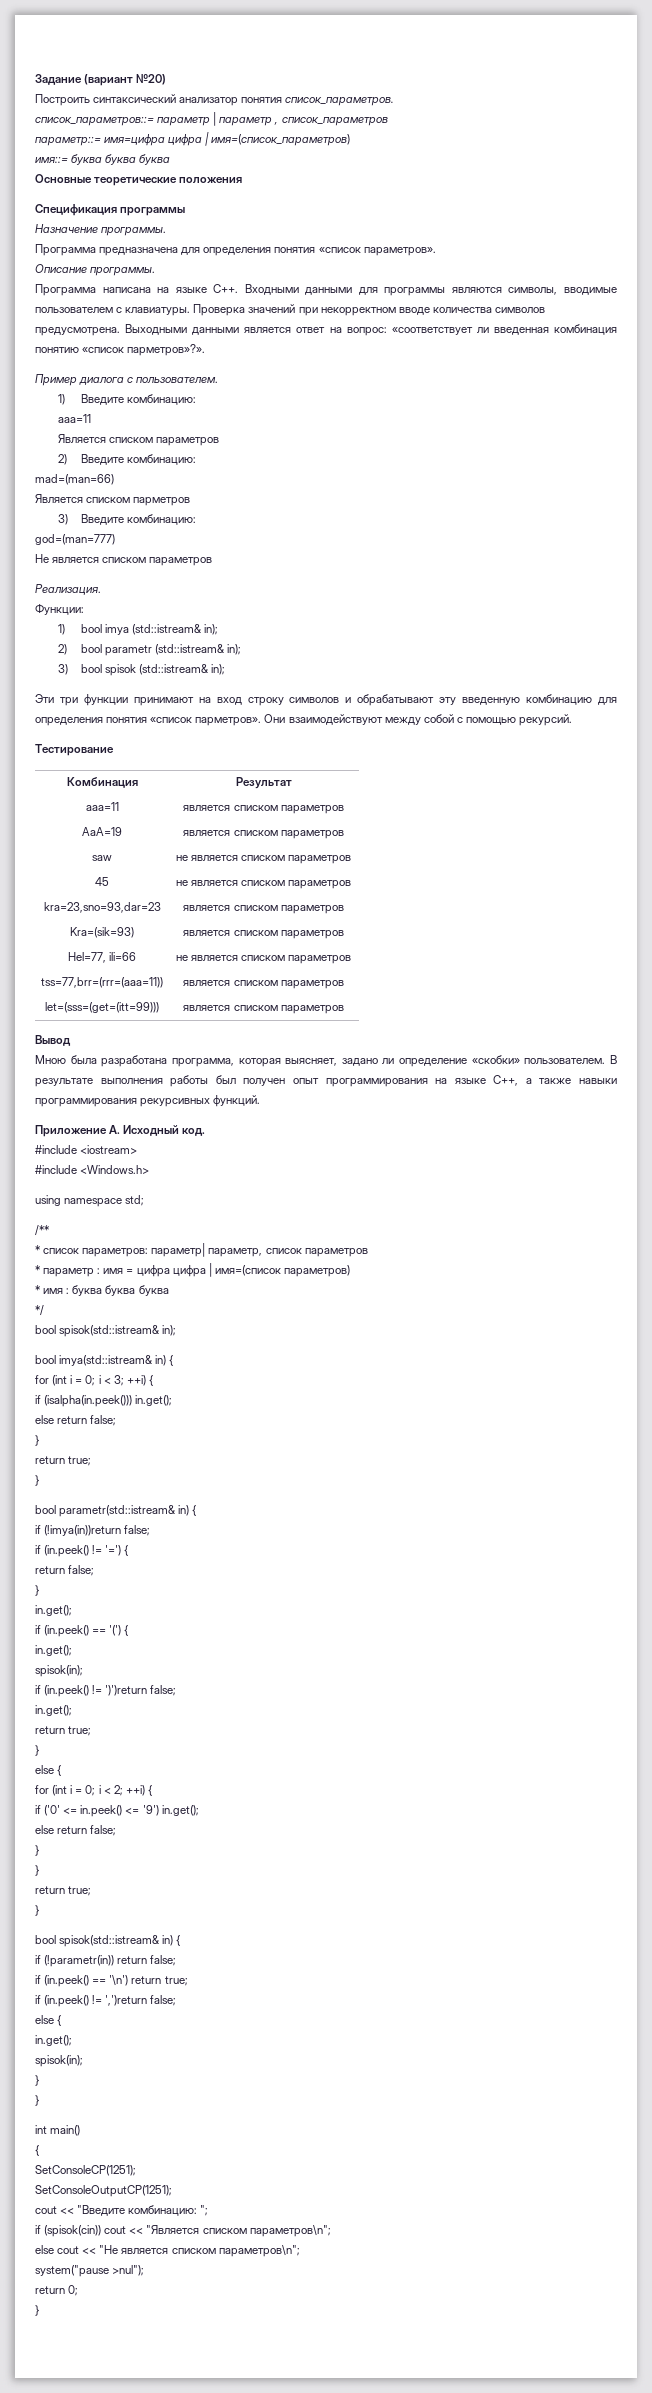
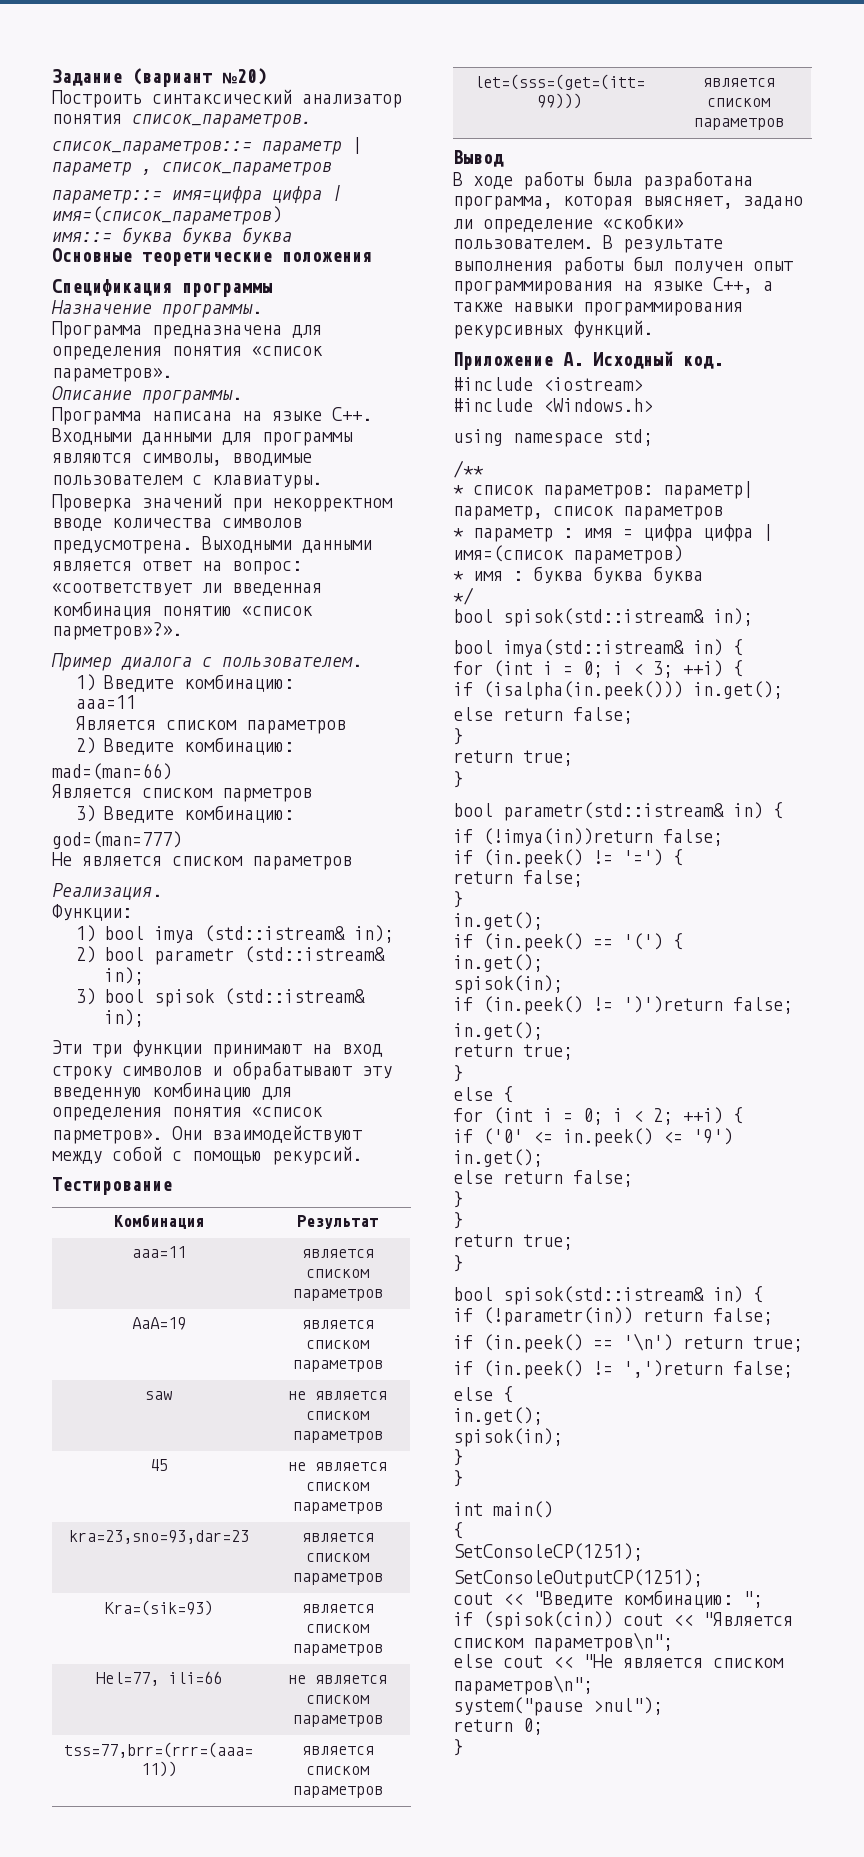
[35,1055,66,1064] Мною -> [453,171,584,190] В ходе работы

